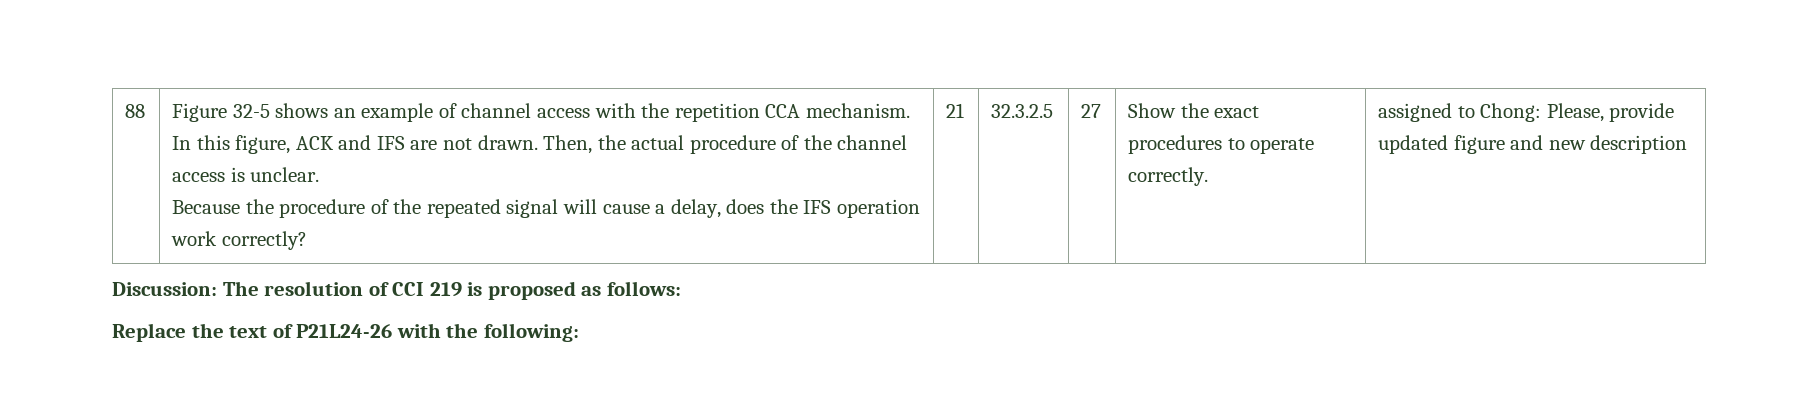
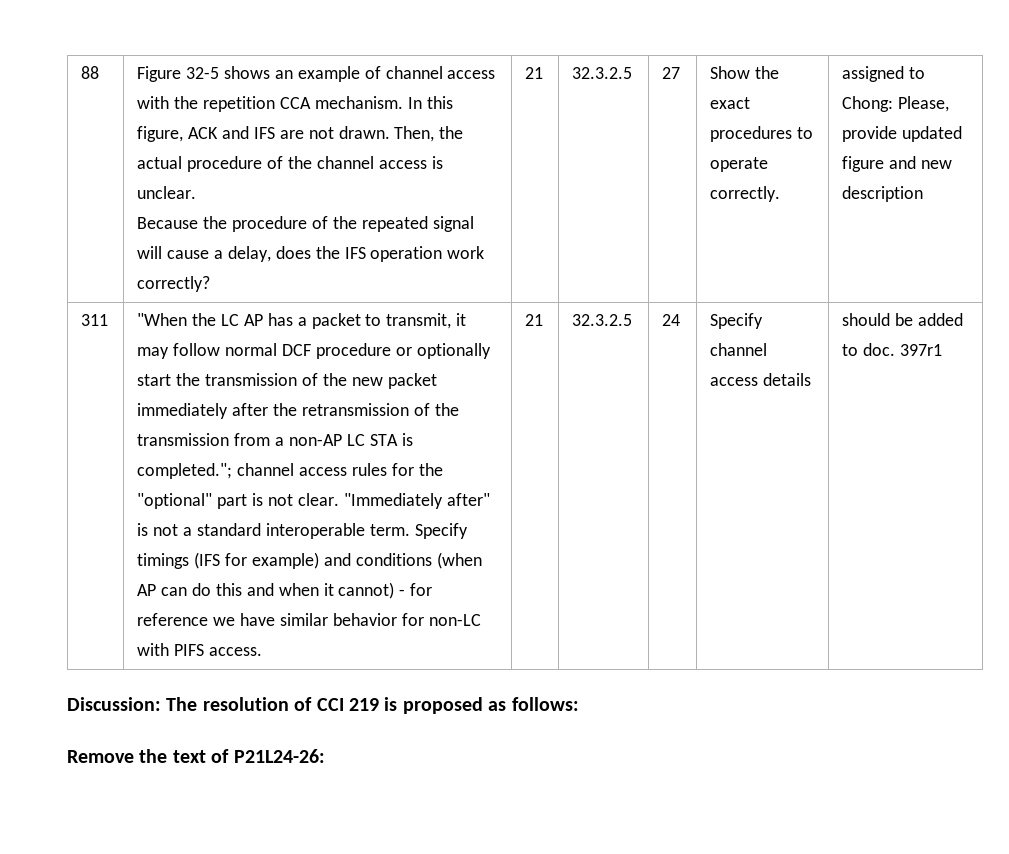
(1688, 144) none -> [81,314,109,326] [137,313,467,329] [137,343,491,359] [137,373,437,389] [137,403,459,419] [137,433,413,446] [137,463,443,479] [137,493,490,509] [137,523,468,539] [137,552,482,569] [137,582,433,599] [137,613,481,626] [137,643,263,656] [525,314,544,326] [572,314,633,326] [662,314,681,326] [710,313,764,329] [710,343,768,356] [710,373,812,386] [842,313,964,326] [842,343,943,356] // 311 | "When the LC AP has a packet to transmit, it may follow normal DCF procedure or optionally start the transmission of the new packet immediately after the retransmission of the transmission from a non-AP LC STA is completed."; channel access rules for the "optional" part is not clear. "Immediately after" is not a standard interoperable term. Specify timings (IFS for example) and conditions (when AP can do this and when it cannot) - for reference we have similar behavior for non-LC with PIFS access. | 21 | 32.3.2.5 | 24 | Specify channel access details | should be added to doc. 397r1
[112,323,186,342] Replace -> [67,750,134,763] Remove
[296,323,579,342] P21L24-26 with the following: -> [233,749,325,763] P21L24-26:

